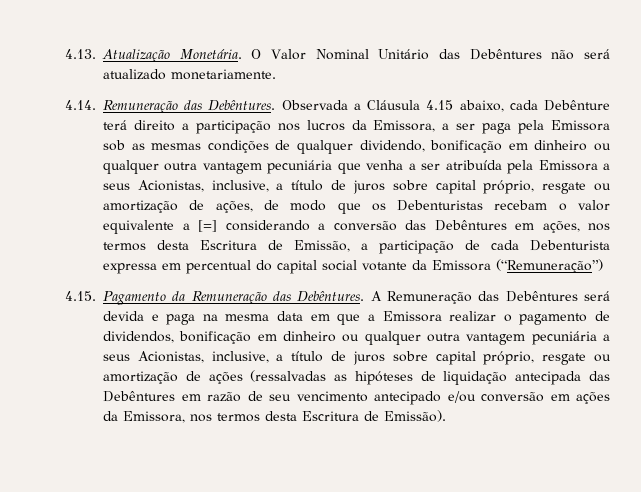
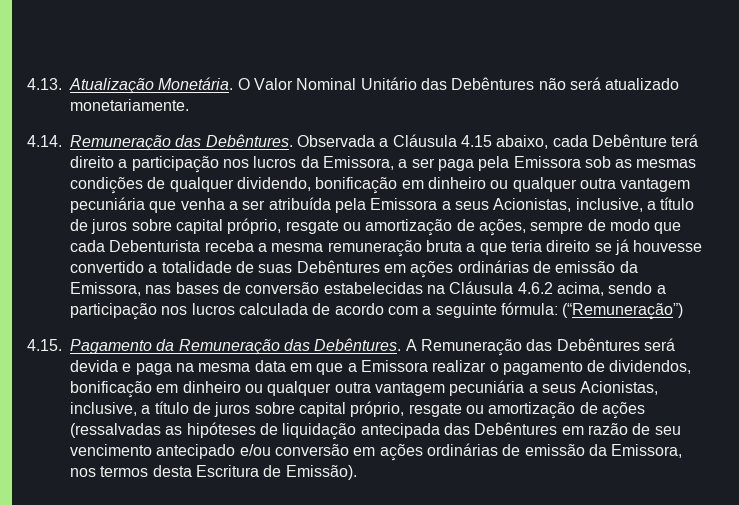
(253, 207) none -> [530,221,584,234] sempre
[371,200,611,211] [103,220,610,234] [103,240,610,254] [103,260,491,274] os Debenturistas recebam o valor equivalente a [=] considerando a conversão das Debêntures em ações, nos termos desta Escritura de Emissão, a participação de cada Debenturista expressa em percentual do capital social votante da Emissora -> [70,239,703,257] [70,260,638,278] [70,281,666,296] [70,302,558,320] cada Debenturista receba a mesma remuneração bruta a que teria direito se já houvesse convertido a totalidade de suas Debêntures em ações ordinárias de emissão da Emissora, nas bases de conversão estabelecidas na Cláusula 4.6.2 acima, sendo a participação nos lucros calculada de acordo com a seguinte fórmula:
(610, 398) none -> [426,443,585,456] ordinárias de emissão

